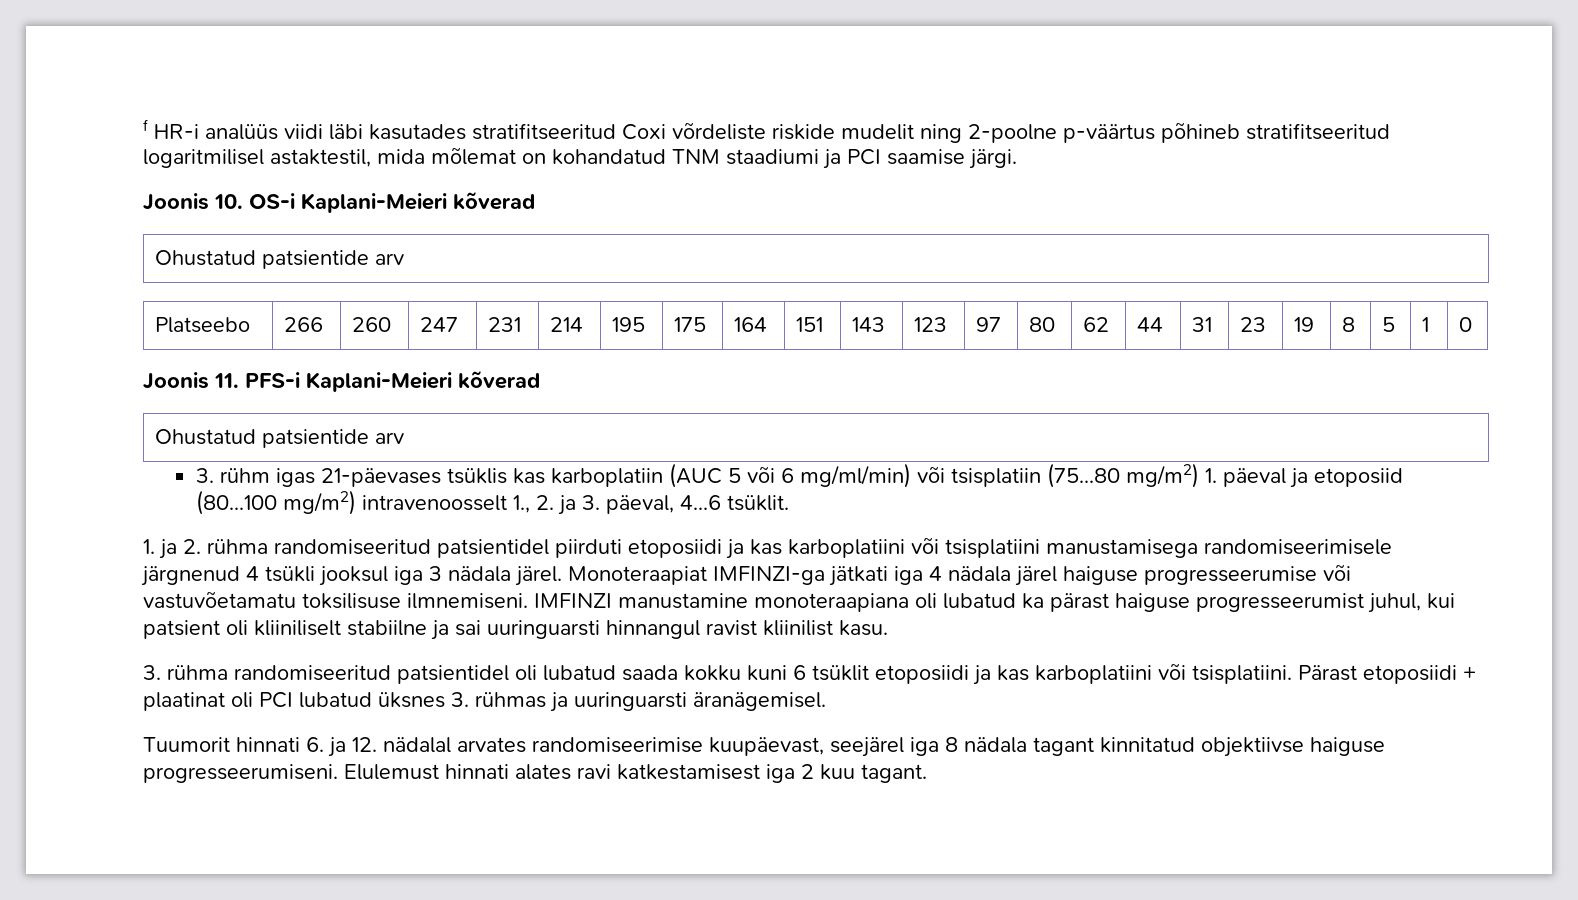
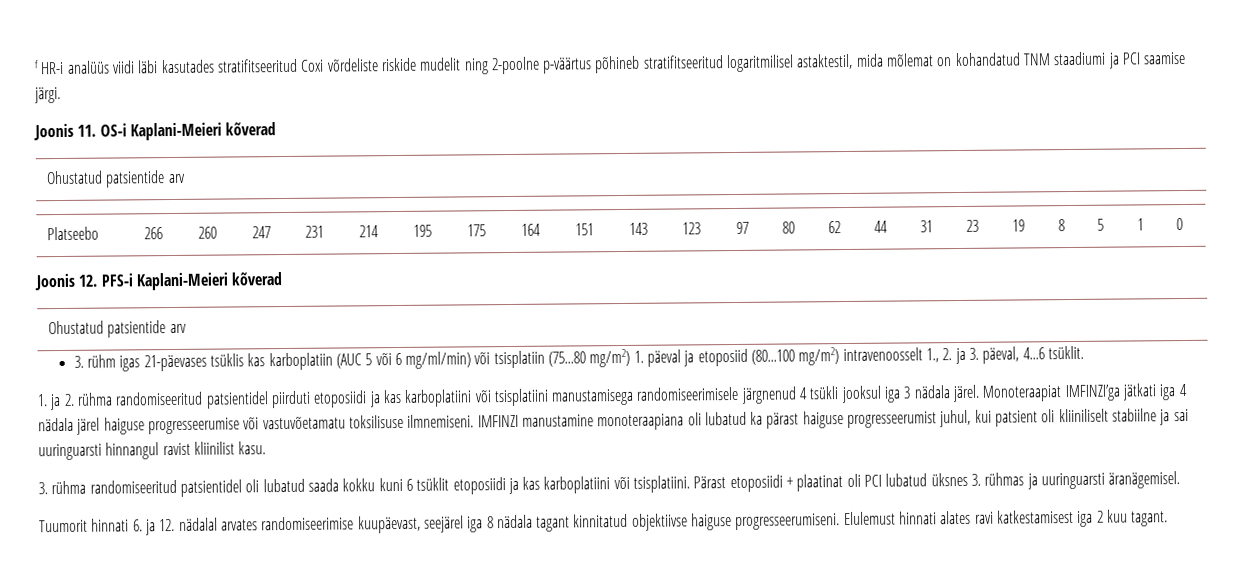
[214,194,243,209] 10. -> [77,124,97,137] 11.
[214,373,239,388] 11. -> [78,274,98,287] 12.
[713,566,825,585] IMFINZI-ga -> [1064,384,1121,402] IMFINZI’ga

